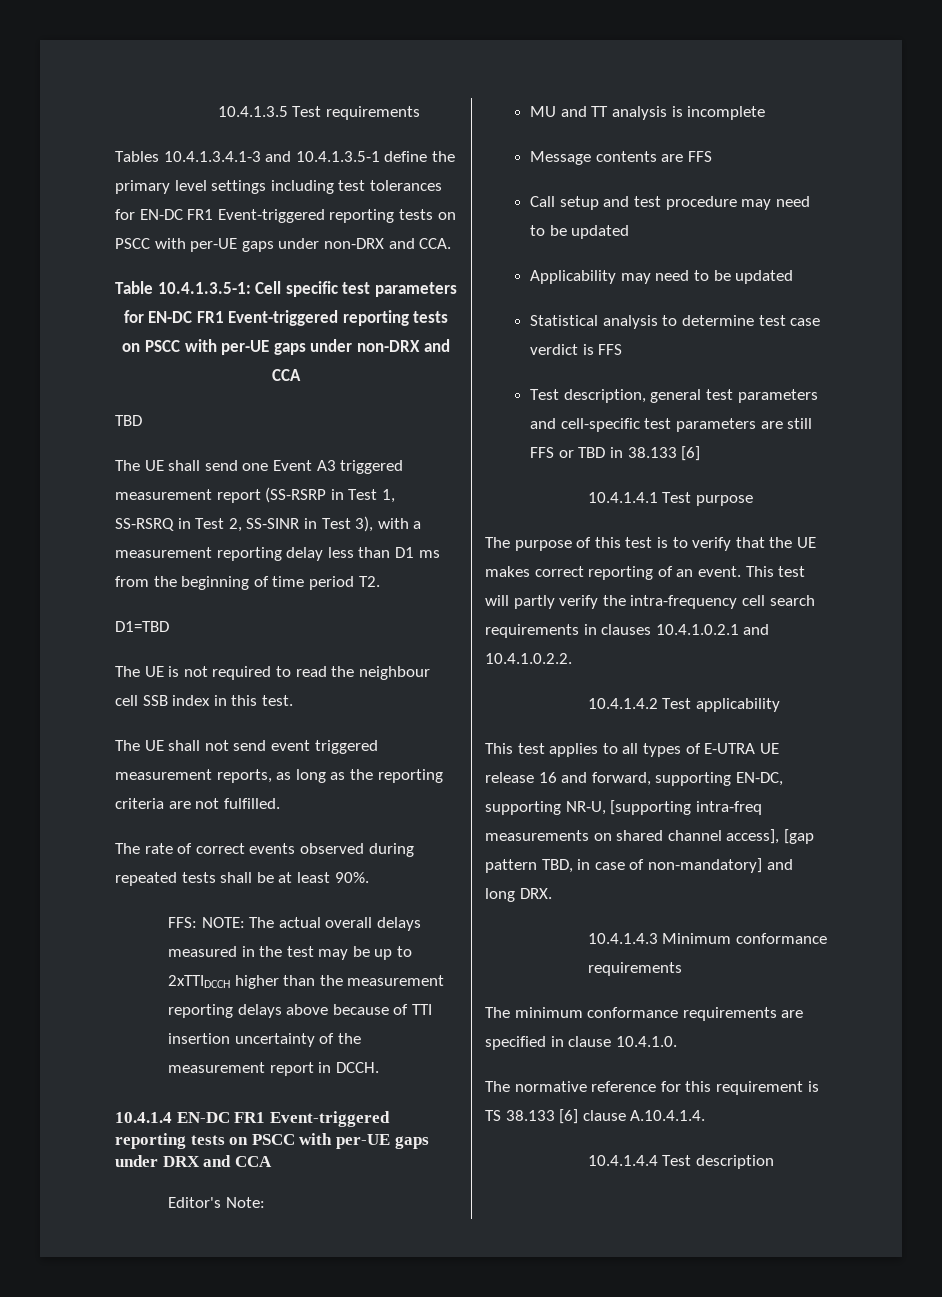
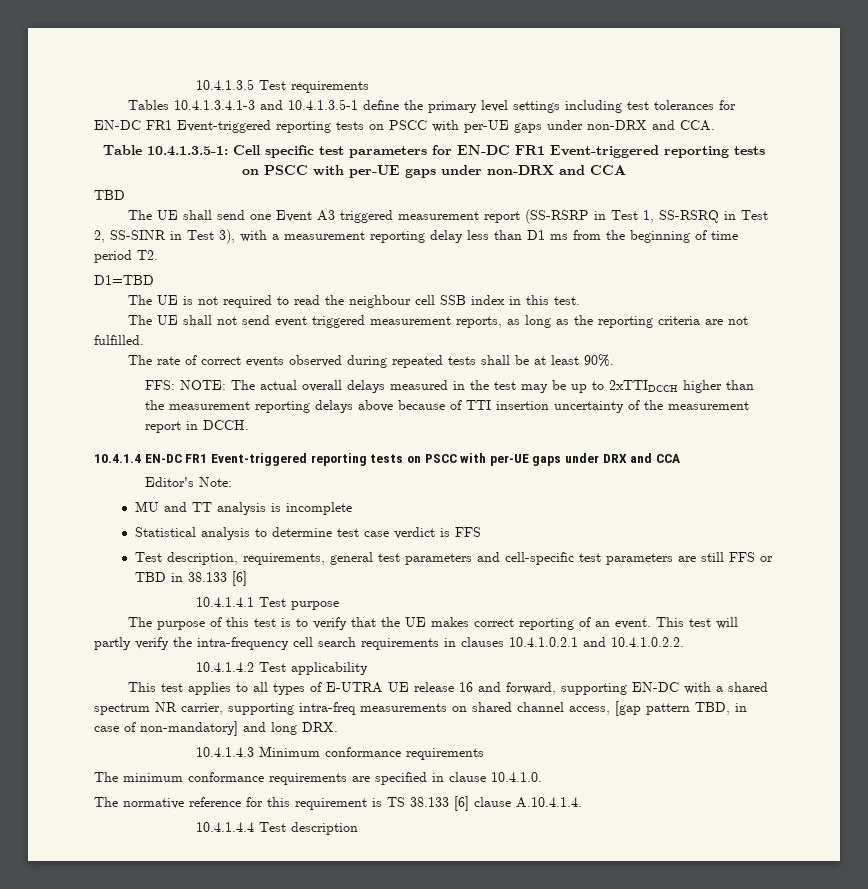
[530,151,712,165] [530,196,810,210] [530,225,630,239] [530,270,794,284] // Message contents are FFS // Call setup and test procedure may need to be updated // Applicability may need to be updated -> (352, 508) none
(646, 396) none -> [242,553,325,565] requirements,
[735,772,783,786] [485,800,692,815] EN-DC, supporting NR-U, [supporting -> [631,682,768,694] [94,702,294,715] EN-DC with a shared spectrum NR carrier, supporting
[726,829,780,844] access], -> [569,706,610,715] access,

